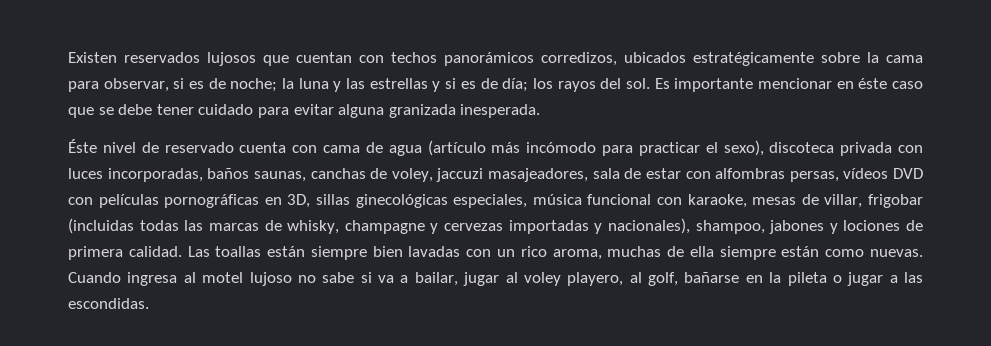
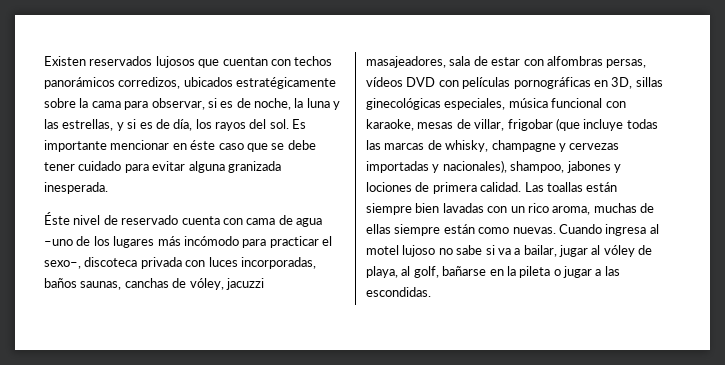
[230,78,278,92] noche; -> [254,98,291,110] noche,
[369,78,428,89] estrellas -> [62,119,114,131] estrellas,
[502,78,529,92] día; -> [173,119,193,131] día,
[427,140,486,156] (artículo -> [44,236,155,248] –uno de los lugares
[723,140,764,156] sexo), -> [44,260,81,269] sexo–,
[391,168,484,182] voley, jaccuzi -> [189,278,264,290] vóley, jacuzzi
[68,218,134,234] (incluidas -> [555,118,624,131] (que incluye
[689,246,714,257] ella -> [366,224,391,234] ellas
[523,272,624,286] voley playero, -> [603,245,653,257] [366,266,398,278] vóley de playa,

